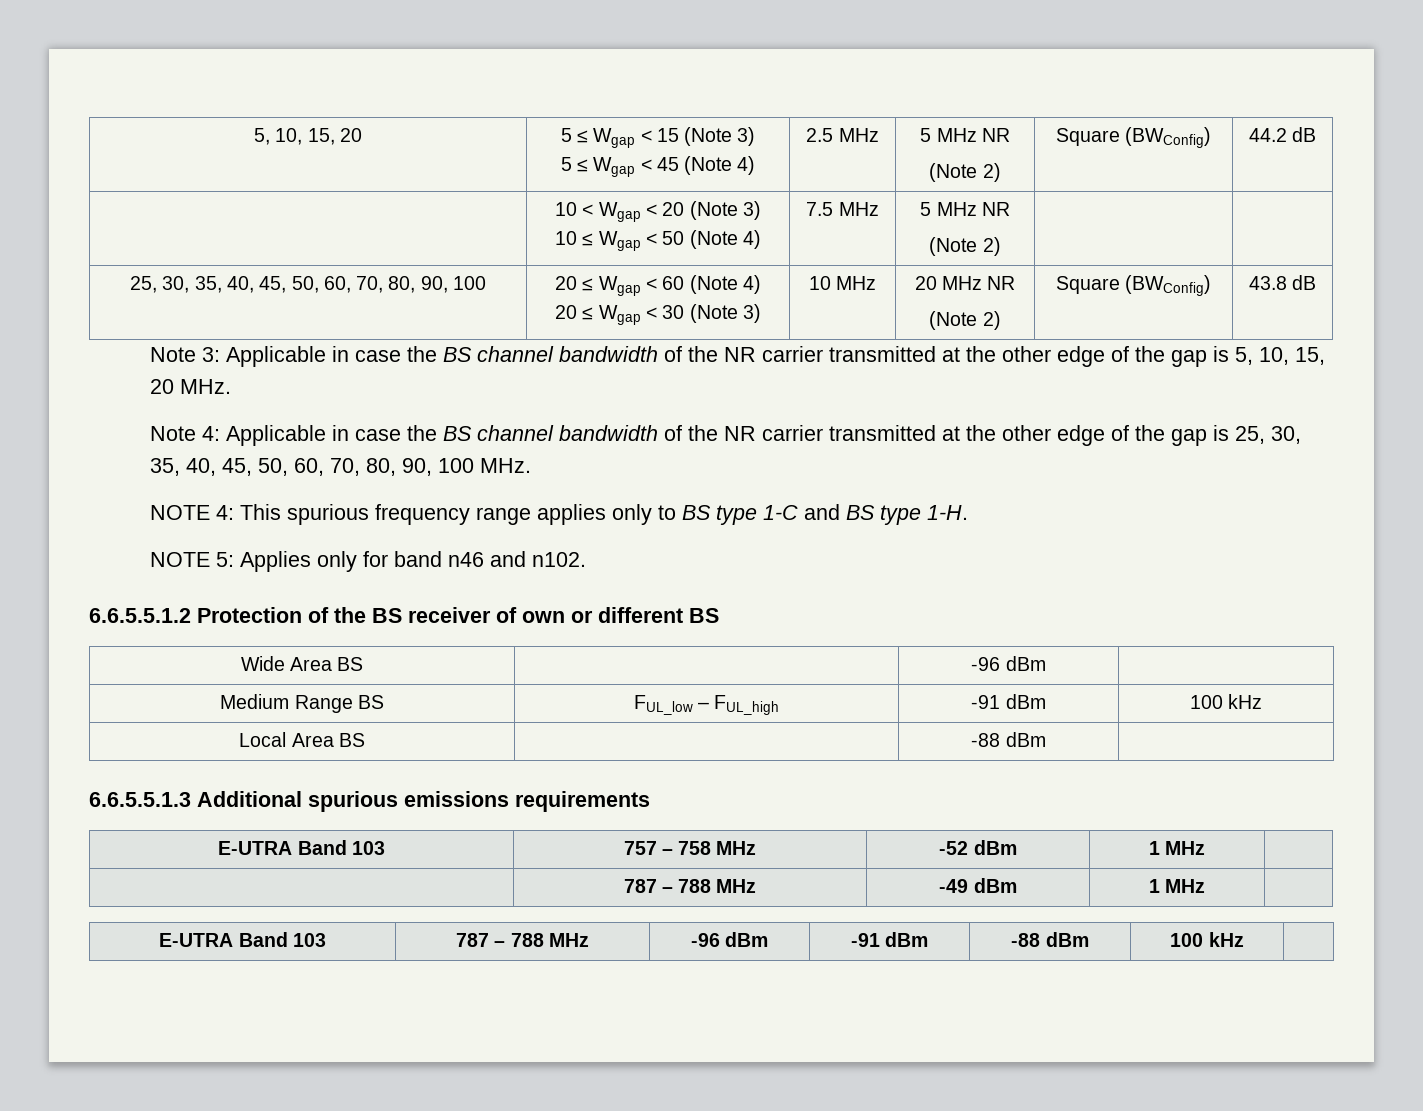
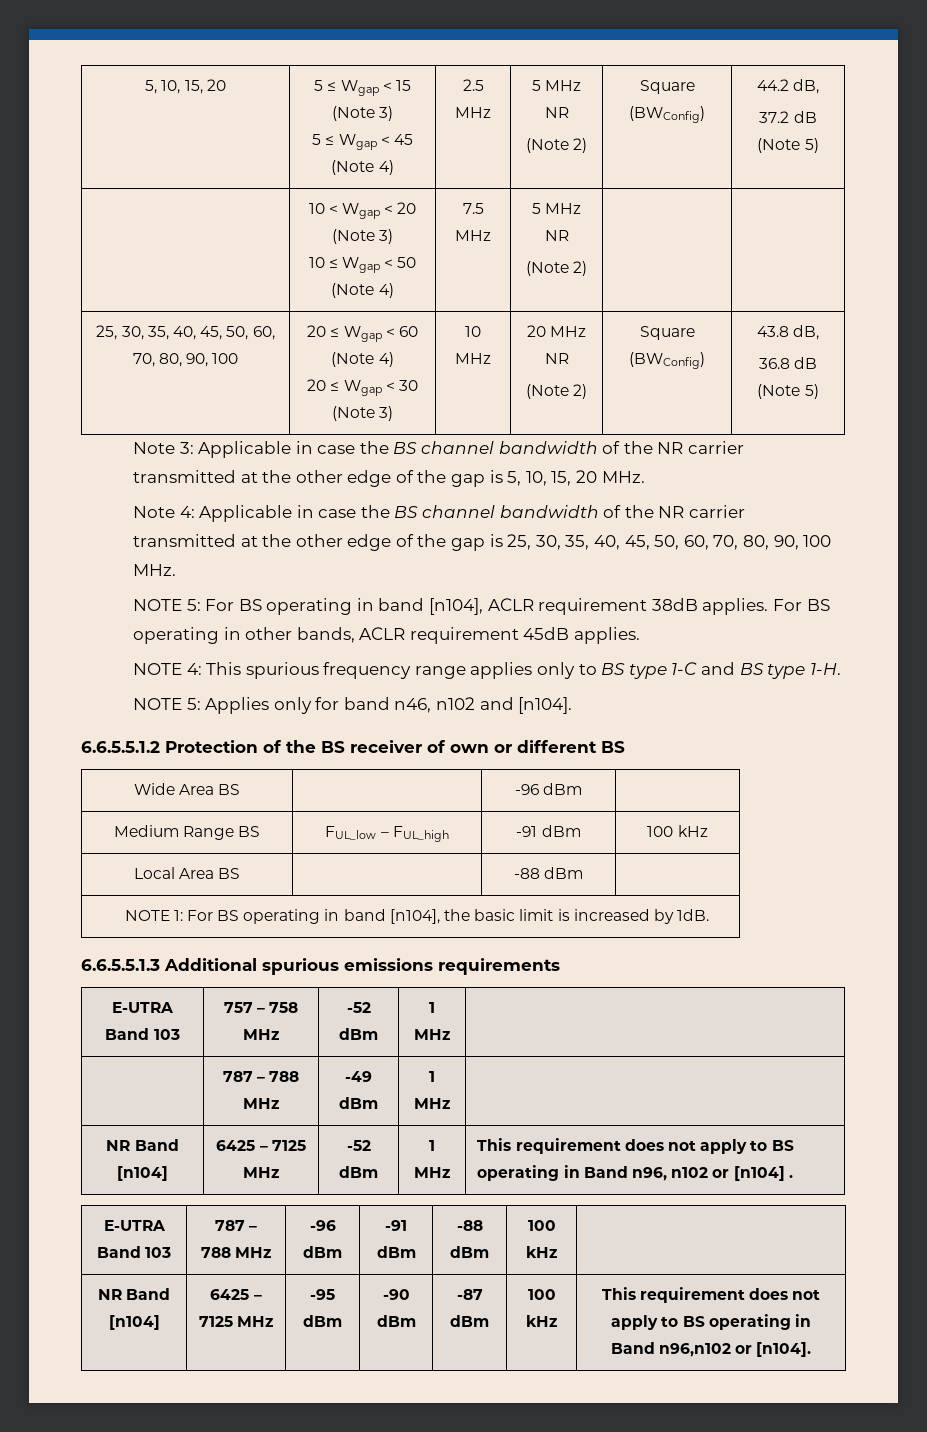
[1292,127,1317,142] dB -> [793,79,820,94] [759,111,817,123] [757,138,819,153] dB, // 37.2 dB (Note 5)
[1292,275,1317,290] dB -> [793,325,820,340] [758,357,818,369] [757,384,819,399] dB, // 36.8 dB (Note 5)
(532, 465) none -> [132,598,830,615] [132,627,641,644] // NOTE 5: For BS operating in band [n104], ACLR requirement 38dB applies. For BS operating in other bands, ACLR requirement 45dB applies.
[448,551,587,567] n46 and n102. -> [394,697,573,714] n46, n102 and [n104].
(1046, 739) none -> [124,909,710,924] // NOTE 1: For BS operating in band [n104], the basic limit is increased by 1dB.
(1206, 886) none -> [106,1139,179,1151] [117,1166,168,1181] [216,1140,306,1151] [243,1167,279,1178] [346,1140,371,1151] [339,1166,378,1178] [429,1140,435,1151] [414,1167,450,1178] [477,1138,794,1154] [477,1165,793,1181] // NR Band [n104] | 6425 – 7125 MHz | -52 dBm | 1 MHz | This requirement does not apply to BS operating in Band n96, n102 or [n104] .
(1244, 939) none -> [97,1288,171,1300] [108,1315,160,1330] [210,1289,262,1300] [198,1316,274,1327] [310,1289,335,1300] [303,1315,342,1327] [382,1289,410,1300] [376,1315,416,1327] [456,1289,483,1300] [450,1315,489,1327] [527,1289,556,1300] [526,1315,557,1327] [601,1287,821,1303] [611,1314,811,1330] [610,1342,812,1357] // NR Band [n104] | 6425 – 7125 MHz | -95 dBm | -90 dBm | -87 dBm | 100 kHz | This requirement does not apply to BS operating in Band n96,n102 or [n104].

